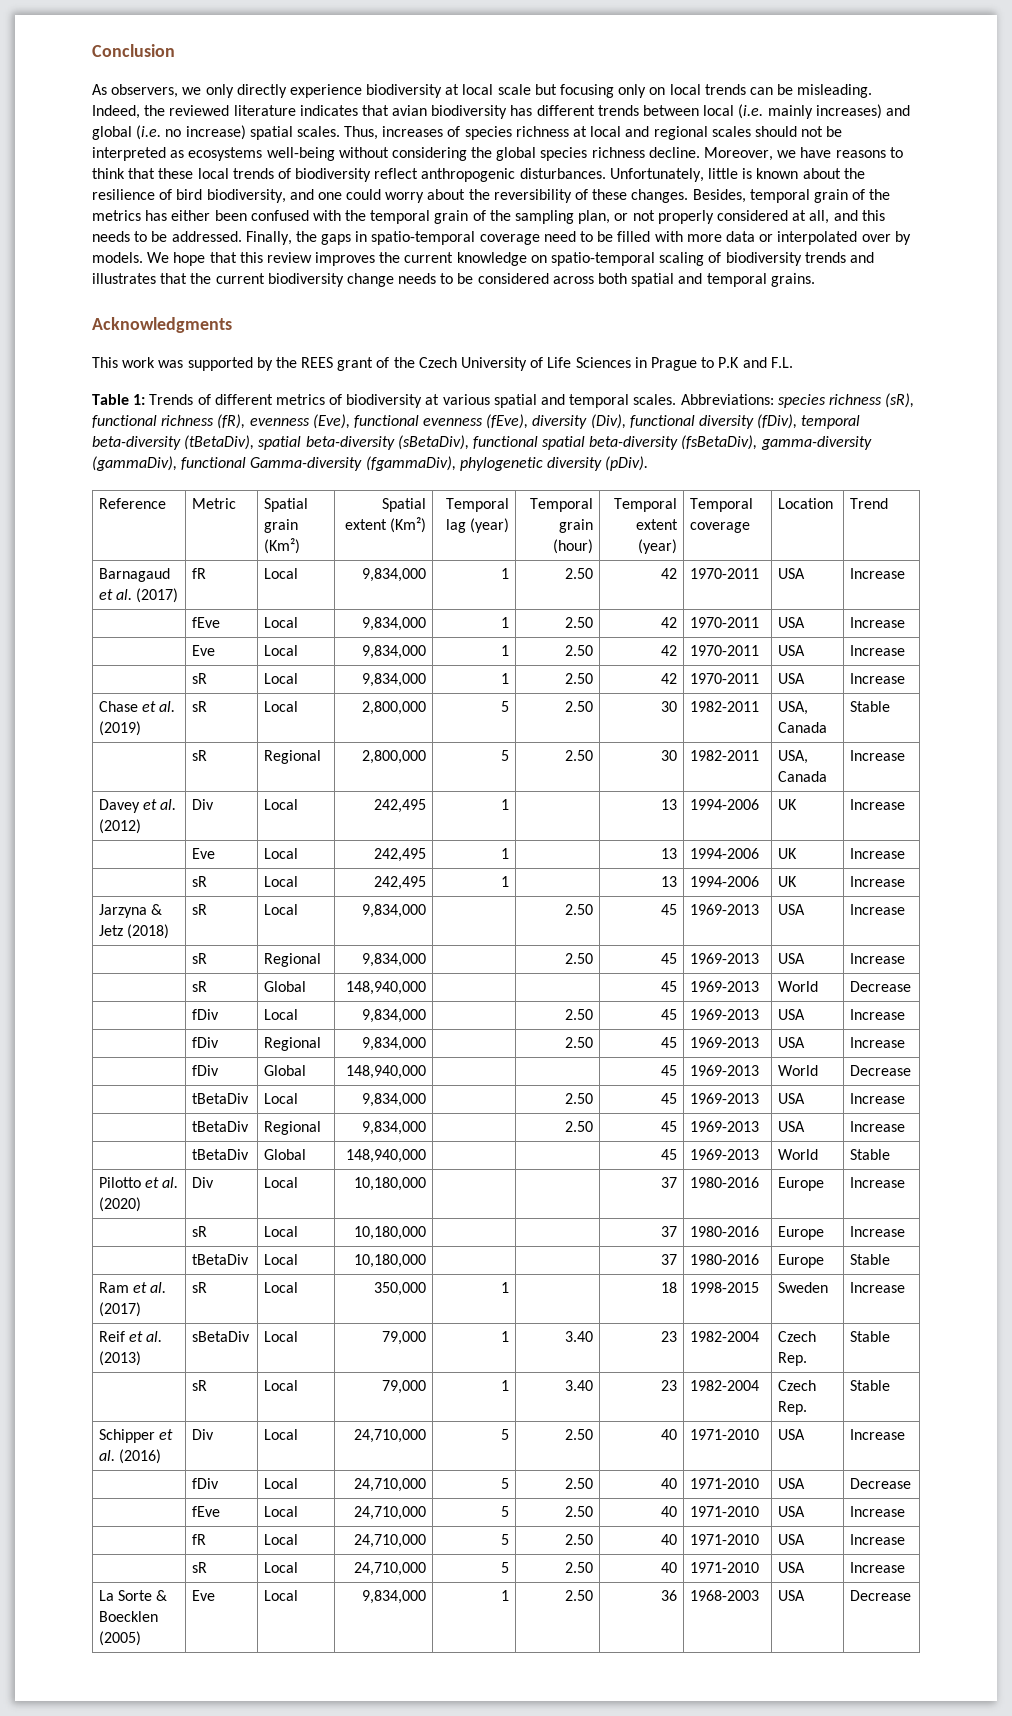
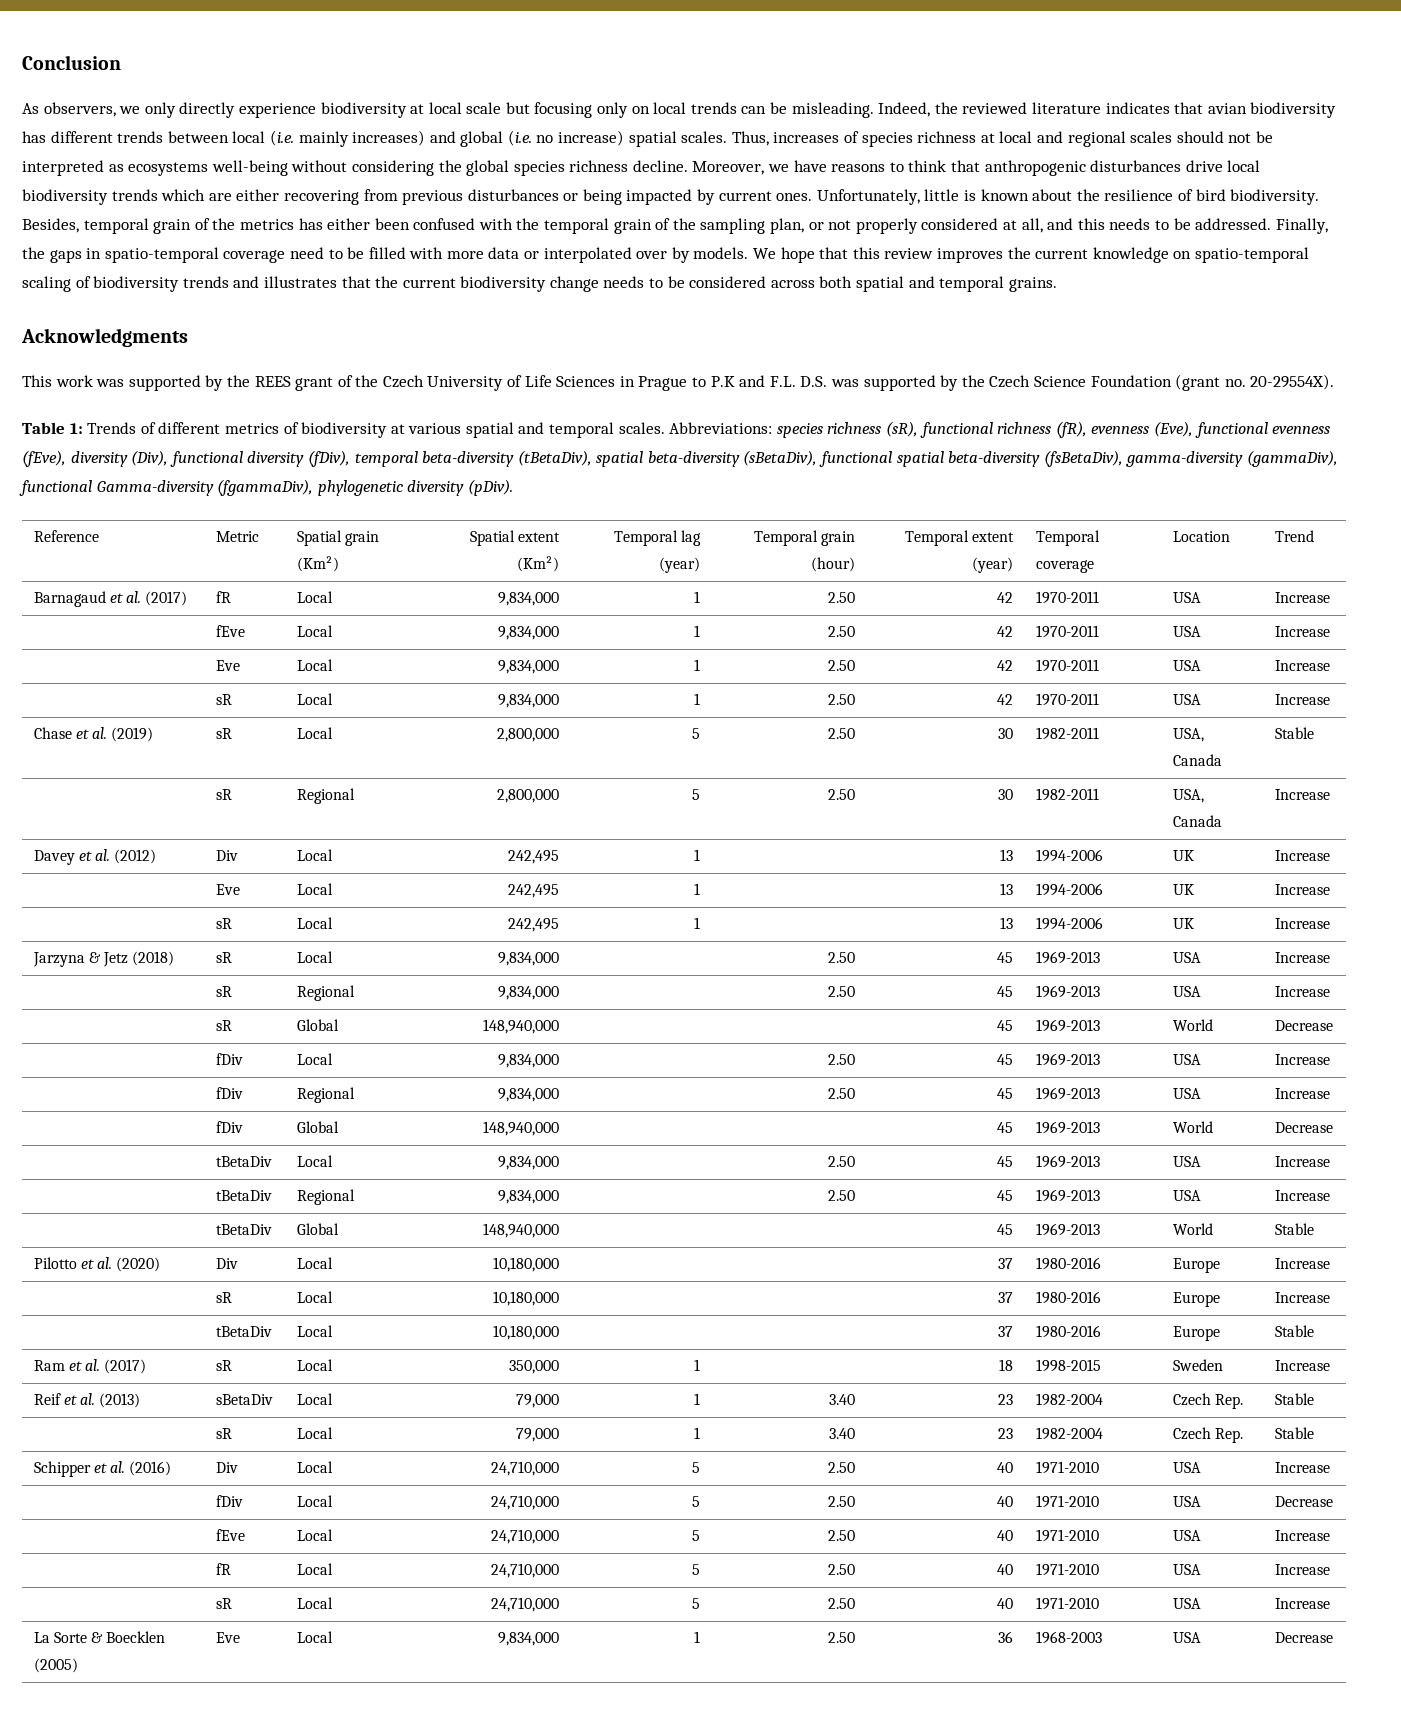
[158,168,606,182] these local trends of biodiversity reflect anthropogenic disturbances. -> [984,160,1261,176] [22,189,813,205] anthropogenic disturbances drive local biodiversity trends which are either recovering from previous disturbances or being impacted by current ones.
[206,189,689,203] biodiversity, and one could worry about the reversibility of these changes. -> [1230,189,1320,205] biodiversity.
(793, 362) none -> [800,374,1335,391] D.S. was supported by the Czech Science Foundation (grant no. 20-29554X).

